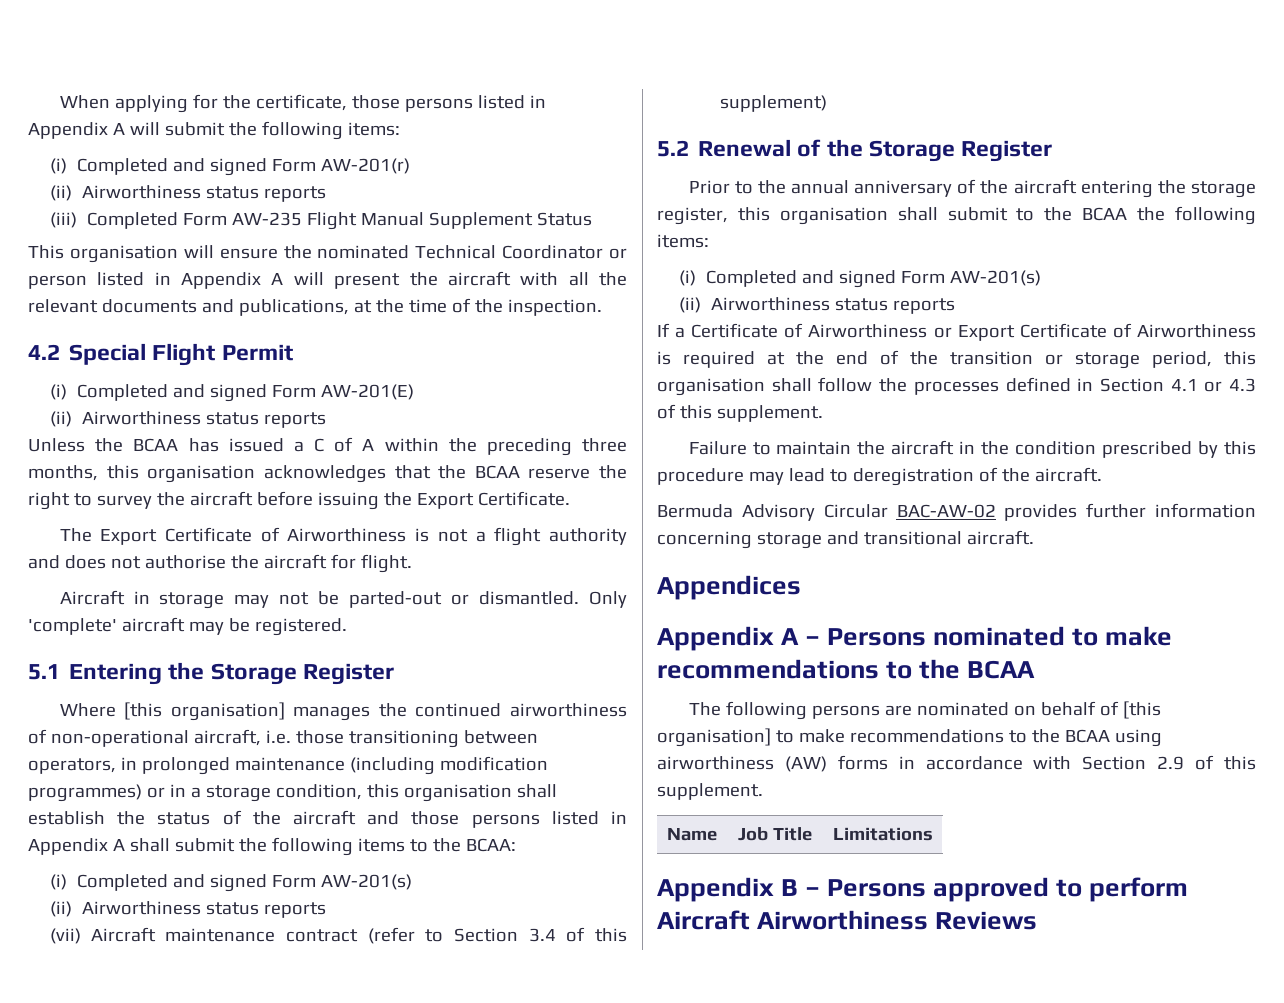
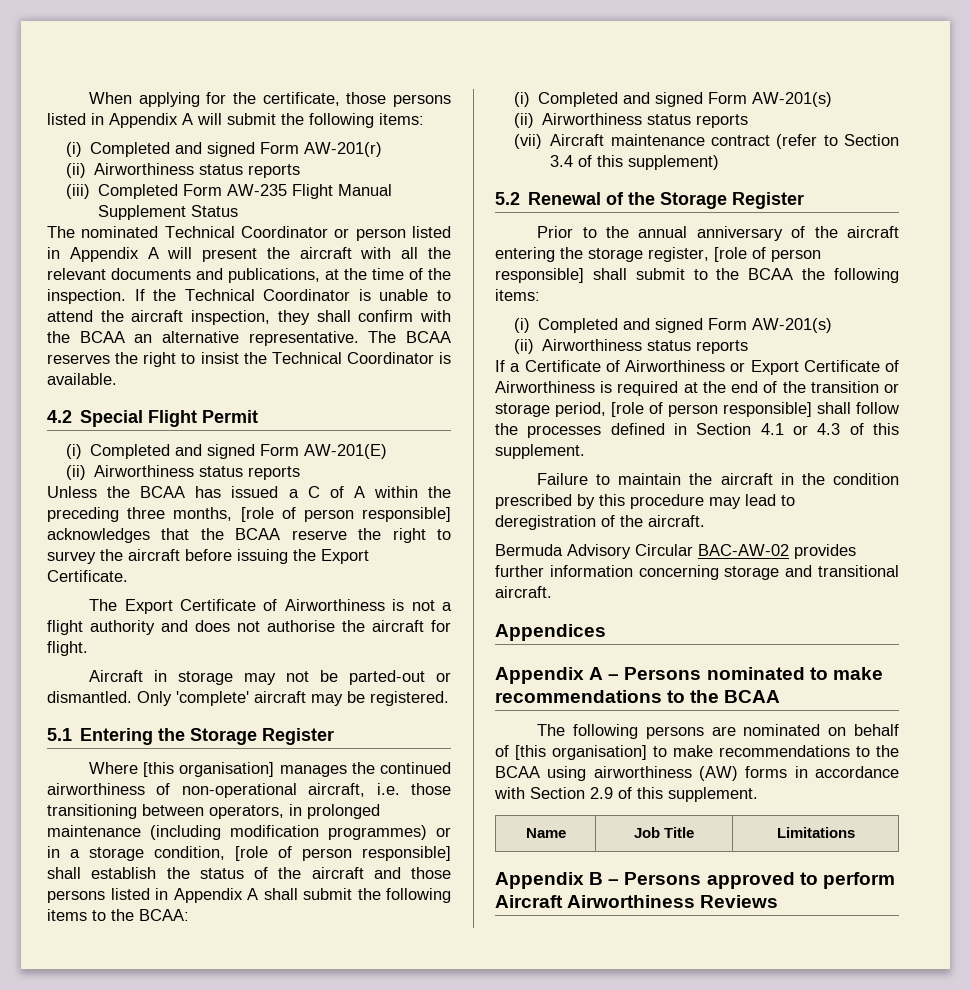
[28,245,312,263] This organisation will ensure the -> [47,226,75,238] The
(602, 307) none -> [134,289,451,301] [47,310,452,325] [47,331,451,346] [47,352,451,367] [47,373,117,385] If the Technical Coordinator is unable to attend the aircraft inspection, they shall confirm with the BCAA an alternative representative. The BCAA reserves the right to insist the Technical Coordinator is available.
[106,465,256,483] this organisation -> [240,507,451,522] [role of person responsible]
[366,784,512,802] this organisation -> [235,846,451,861] [role of person responsible]
[737,207,888,225] this organisation -> [714,247,821,262] [495,268,584,283] [role of person responsible]
[1224,351,1256,365] [657,378,765,396] this organisation -> [611,402,812,417] [role of person responsible]

